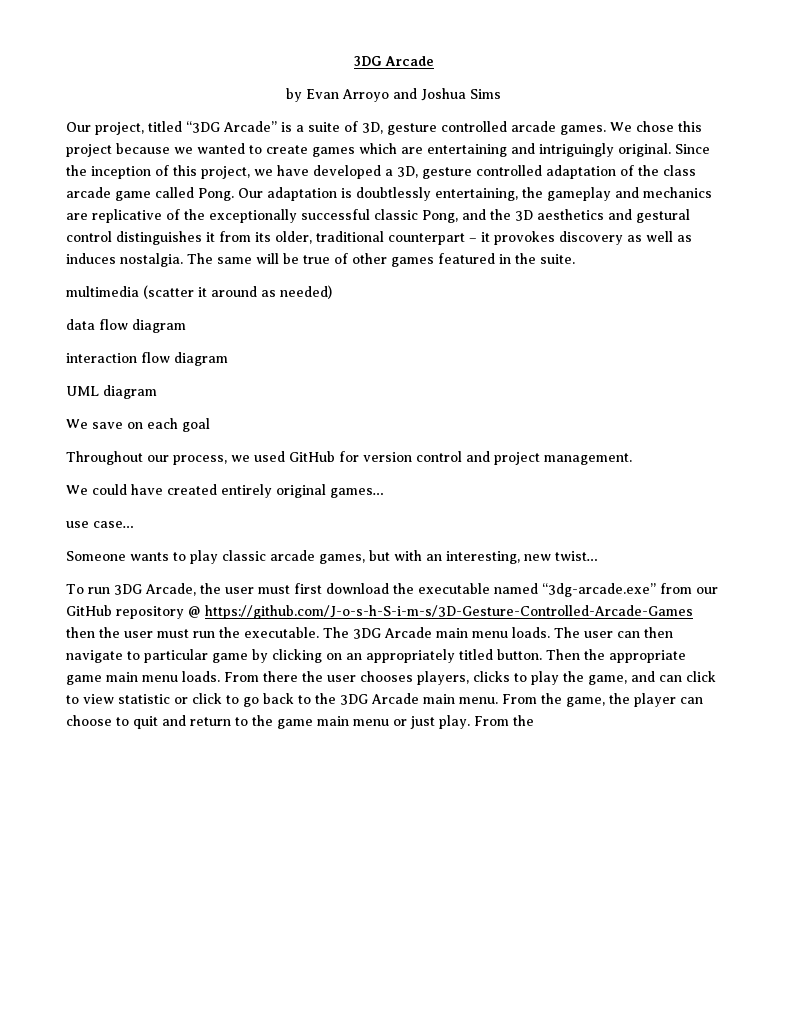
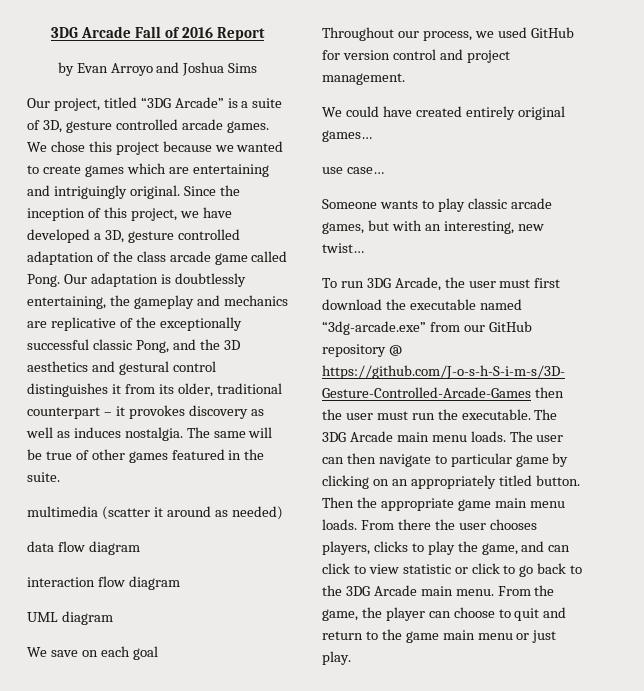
[353,56,434,66] 3DG Arcade -> [51,26,265,41] 3DG Arcade Fall of 2016 Report
[474,715,534,726] From the -> (351, 658) none

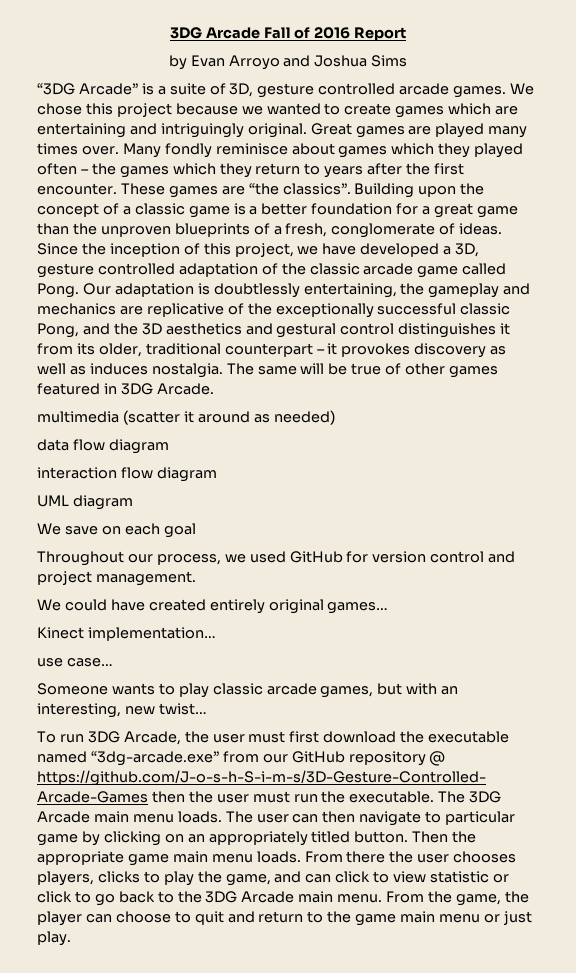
[27,97,137,111] Our project, titled -> (408, 61) none
(180, 192) none -> [310,123,528,138] [37,143,524,158] [37,163,465,178] [37,183,485,198] [37,203,518,218] [37,223,503,238] Great games are played many times over. Many fondly reminisce about games which they played often – the games which they return to years after the first encounter. These games are “the classics”. Building upon the concept of a classic game is a better foundation for a great game than the unproven blueprints of a fresh, conglomerate of ideas.
[136,251,166,262] class -> [309,263,360,275] classic
[244,449,265,460] [27,472,60,482] the suite. -> [120,383,214,395] 3DG Arcade.
(372, 136) none -> [37,627,216,641] // Kinect implementation…

